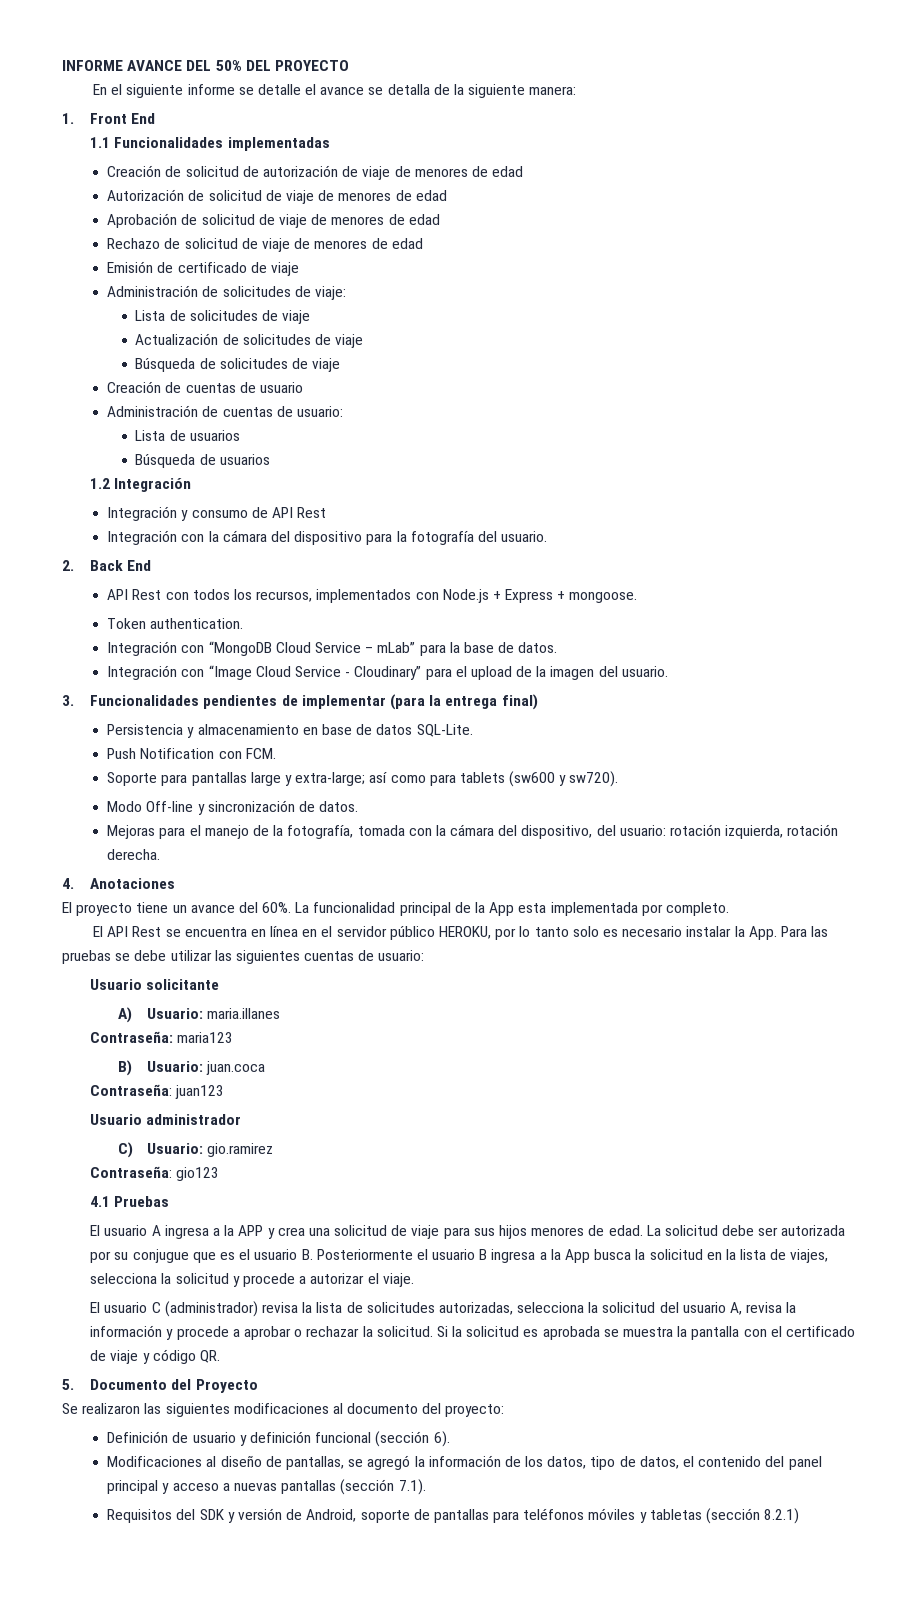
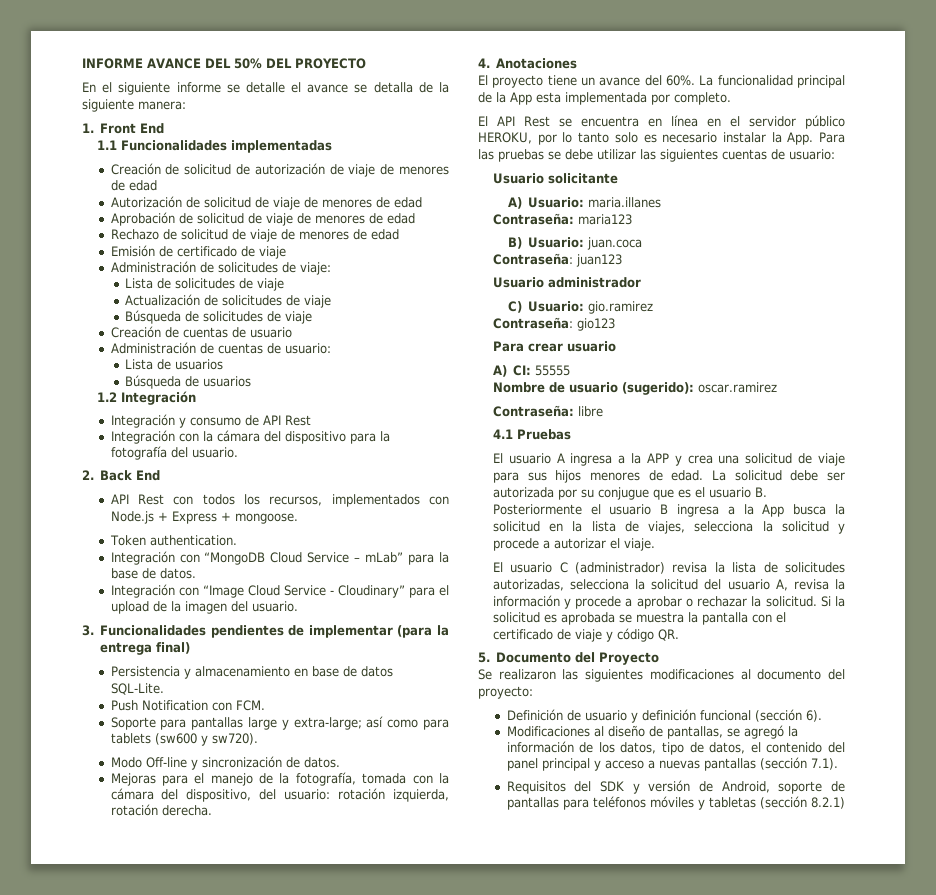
(220, 1174) none -> [492,341,616,352] [492,365,571,377] [492,382,777,395] [492,405,603,417] // Para crear usuario // A) CI: 55555 // Nombre de usuario (sugerido): oscar.ramirez // Contraseña: libre

